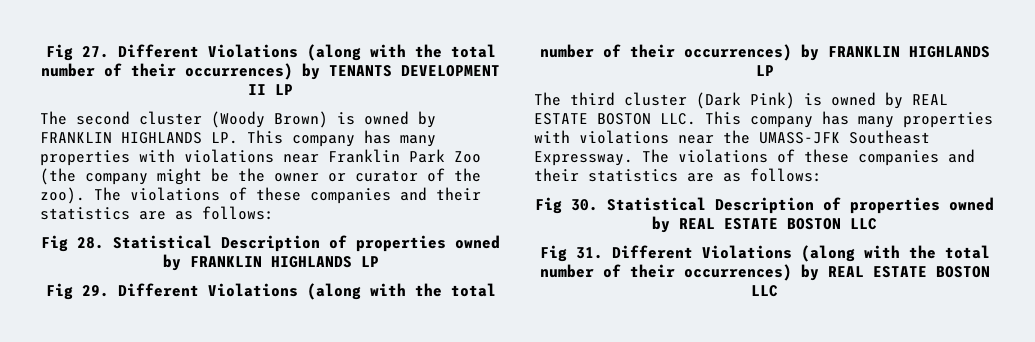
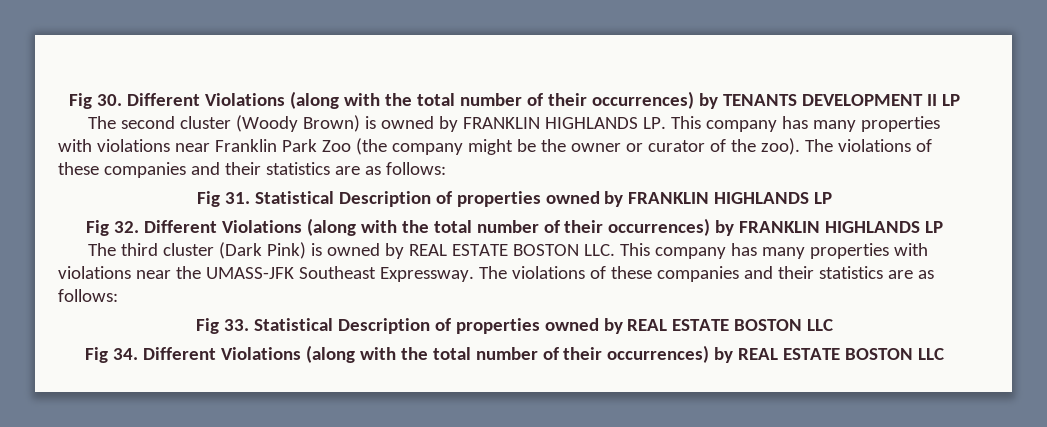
[45,44,109,61] Fig 27. -> [69,93,123,109] Fig 30.
[77,237,104,249] 28. -> [224,192,250,204] 31.
[81,285,109,297] 29. -> [113,221,139,233] 32.
[571,199,598,211] 30. -> [223,319,249,331] 33.
[575,247,603,259] 31. -> [112,348,138,360] 34.

